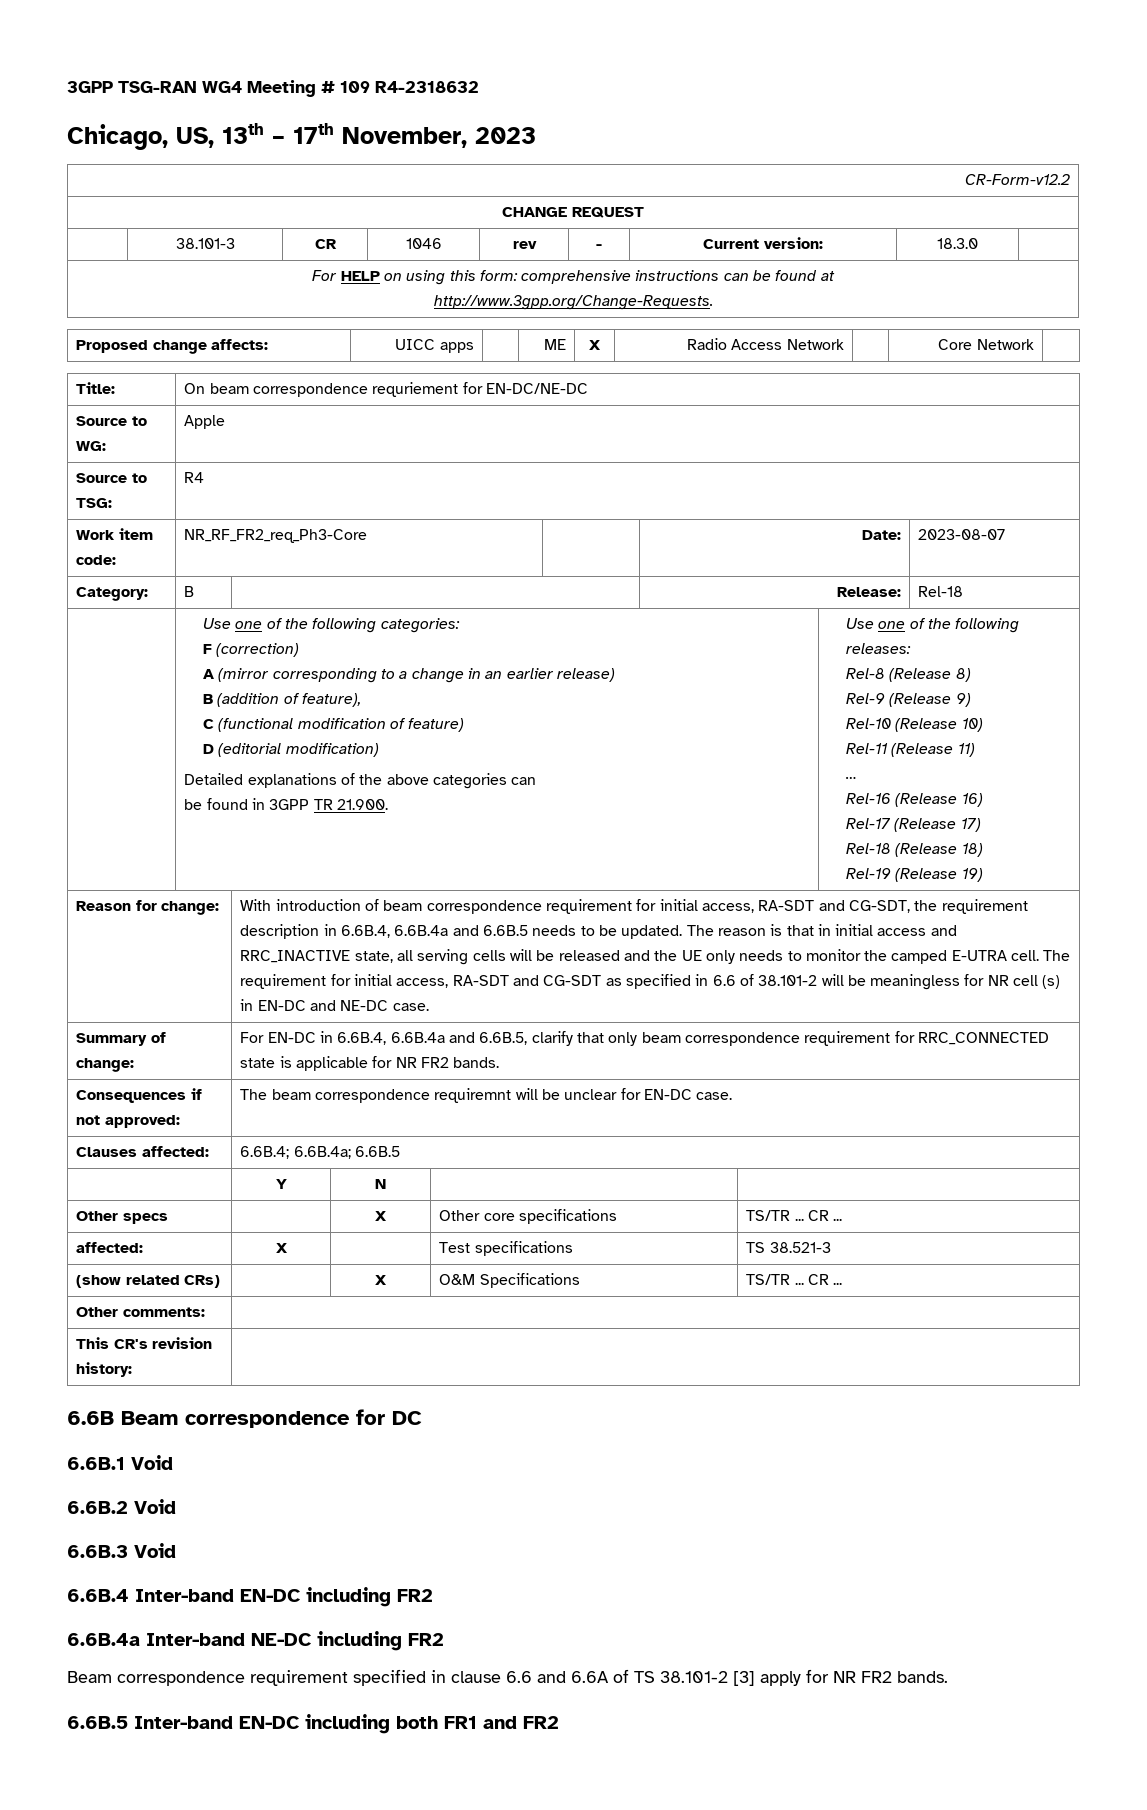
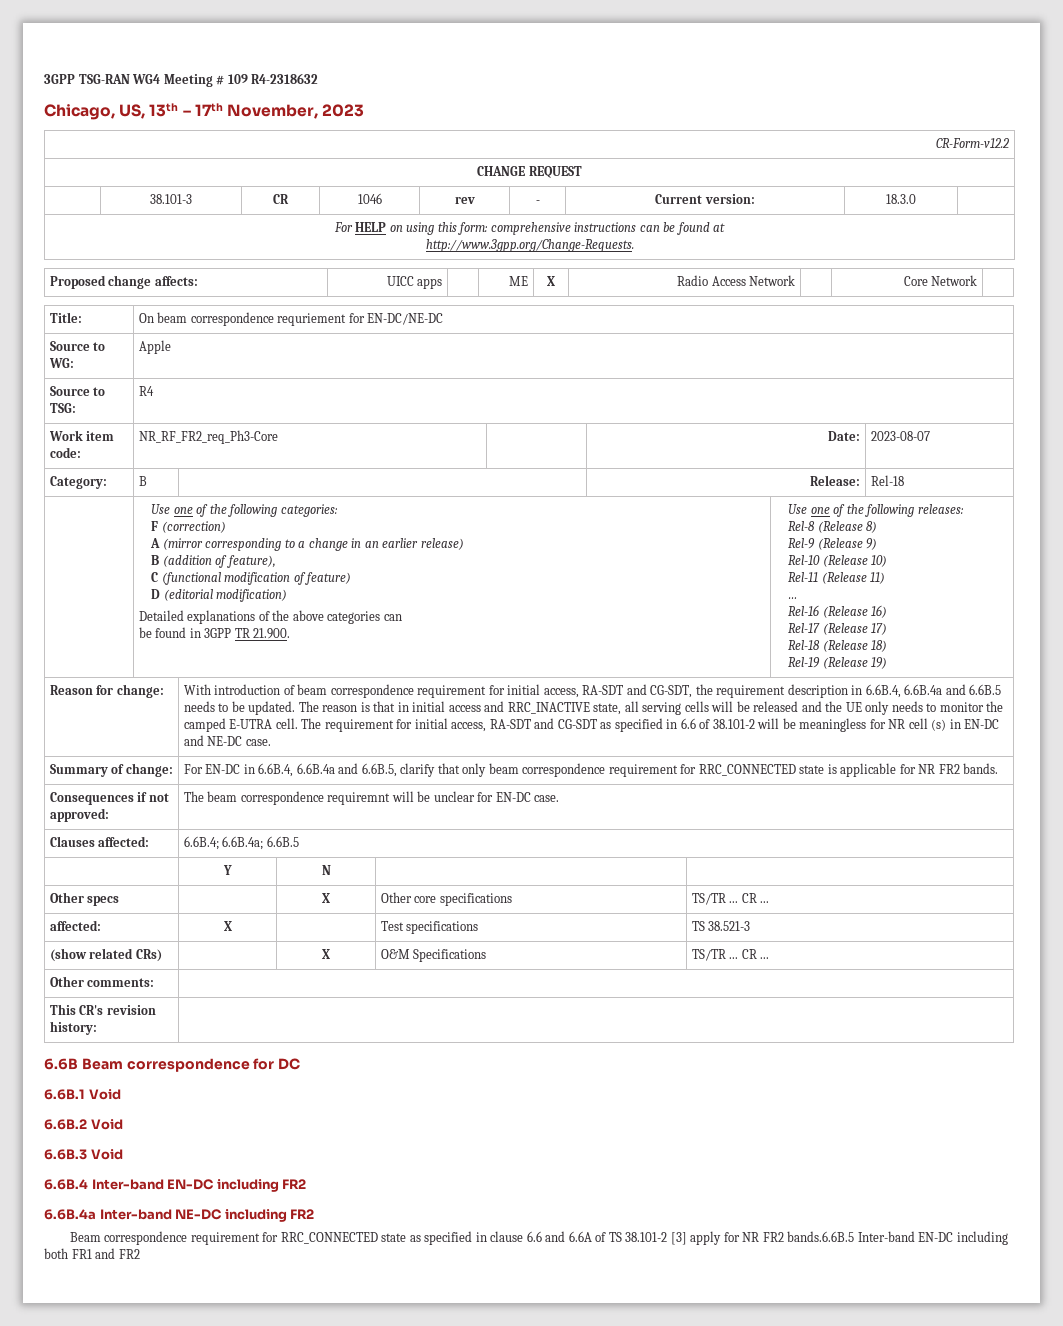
(348, 1678) none -> [262,1232,421,1244] for RRC_CONNECTED state as
[897,1671,948,1683] [67,1716,128,1729] bands. // 6.6B.5 -> [787,1231,855,1242] bands.6.6B.5

